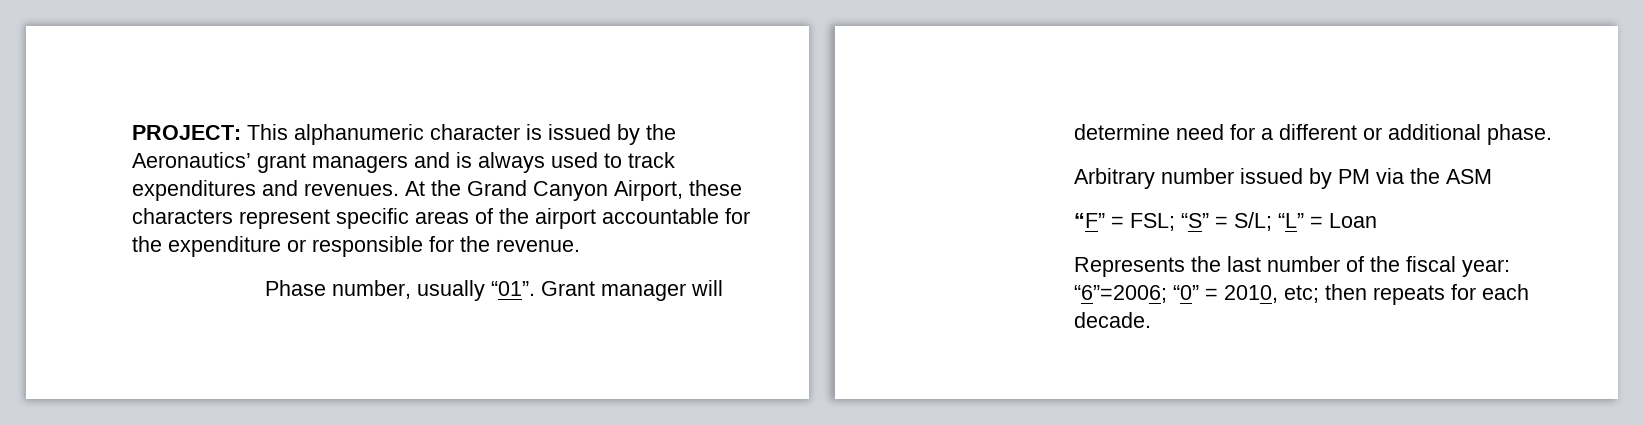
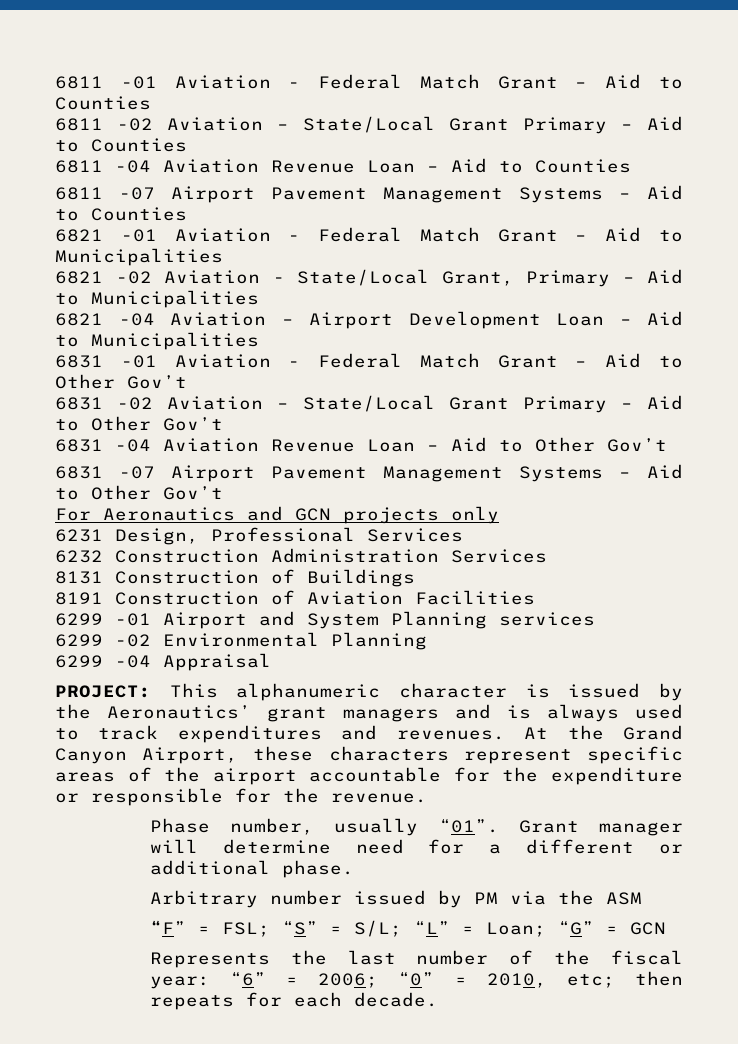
(132, 132) none -> [55,74,684,89] [55,96,151,110] [55,116,683,134] [55,138,187,152] [55,158,631,173] [55,185,683,203] [55,207,187,221] [55,227,684,242] [55,248,223,266] [55,269,683,287] [55,290,259,308] [55,311,683,329] [55,332,259,350] [55,353,684,368] [55,374,187,389] [55,395,683,413] [55,416,223,431] [55,437,667,452] [55,464,683,482] [55,485,223,500] [55,506,499,524] [55,527,463,545] [55,548,547,563] [55,569,415,587] [55,590,535,605] [55,611,595,629] [55,632,427,650] [55,653,271,671] 6811 -01 Aviation - Federal Match Grant – Aid to Counties // 6811 -02 Aviation – State/Local Grant Primary – Aid to Counties // 6811 -04 Aviation Revenue Loan – Aid to Counties // 6811 -07 Airport Pavement Management Systems – Aid to Counties // 6821 -01 Aviation - Federal Match Grant – Aid to Municipalities // 6821 -02 Aviation - State/Local Grant, Primary – Aid to Municipalities // 6821 -04 Aviation – Airport Development Loan – Aid to Municipalities // 6831 -01 Aviation - Federal Match Grant – Aid to Other Gov’t // 6831 -02 Aviation – State/Local Grant Primary – Aid to Other Gov’t // 6831 -04 Aviation Revenue Loan – Aid to Other Gov’t // 6831 -07 Airport Pavement Management Systems – Aid to Other Gov’t // For Aeronautics and GCN projects only // 6231 Design, Professional Services // 6232 Construction Administration Services // 8131 Construction of Buildings // 8191 Construction of Aviation Facilities // 6299 -01 Airport and System Planning services // 6299 -02 Environmental Planning // 6299 -04 Appraisal //
[1328,213,1377,228] Loan -> [485,921,666,937] Loan; “G” = GCN
[1073,285,1167,303] “6”=2006; -> [230,972,379,988] “6” = 2006;

